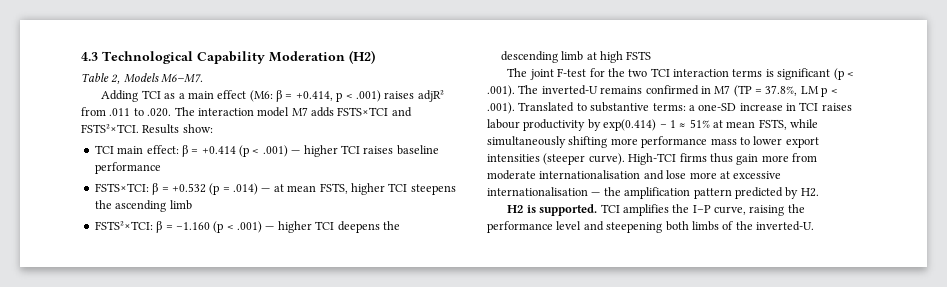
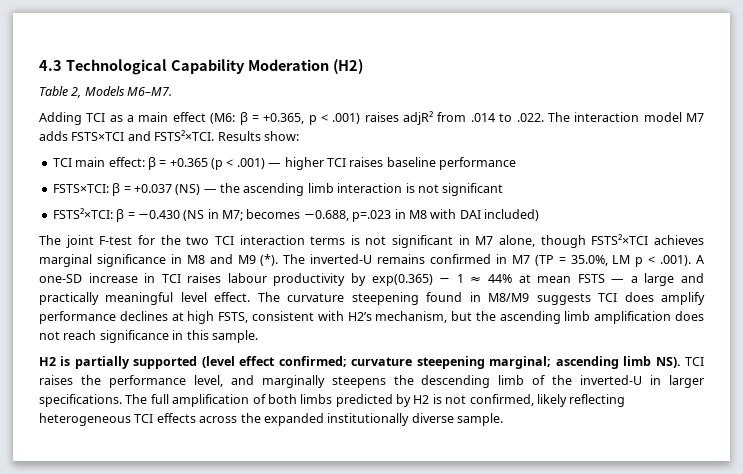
[295,91,333,101] +0.414, -> [263,113,305,124] +0.365,
[109,108,172,117] .011 to .020. -> [470,113,544,122] .014 to .022.
[201,146,236,154] +0.414 -> [169,158,208,167] +0.365
[171,183,456,195] [94,200,192,212] +0.532 (p = .014) — at mean FSTS, higher TCI steepens the ascending limb -> [133,183,504,196] +0.037 (NS) — the ascending limb interaction is not significant
[175,221,400,233] [500,51,652,63] −1.160 (p < .001) — higher TCI deepens the descending limb at high FSTS -> [137,209,539,222] −0.430 (NS in M7; becomes −0.688, p=.023 in M8 with DAI included)
[777,68,854,80] [487,85,515,97] significant (p < .001). -> [365,234,704,248] [39,254,279,267] not significant in M7 alone, though FSTS²×TCI achieves marginal significance in M8 and M9 (*).
[765,85,798,96] 37.8%, -> [570,255,608,266] 35.0%,
[518,102,695,112] Translated to substantive terms: a -> [695,255,704,264] A
[603,119,657,131] exp(0.414) -> [371,274,433,286] exp(0.365)
[689,119,819,130] [487,136,819,148] [487,153,817,165] [487,170,782,180] [487,187,819,199] [507,204,805,216] [487,221,814,233] 51% at mean FSTS, while simultaneously shifting more performance mass to lower export intensities (steeper curve). High-TCI firms thus gain more from moderate internationalisation and lose more at excessive internationalisation — the amplification pattern predicted by H2. // H2 is supported. TCI amplifies the I–P curve, raising the performance level and steepening both limbs of the inverted-U. -> [487,273,704,286] [39,292,705,305] [39,311,705,324] [39,330,258,343] [39,356,704,369] [39,375,705,388] [39,394,626,407] [39,413,503,426] 44% at mean FSTS — a large and practically meaningful level effect. The curvature steepening found in M8/M9 suggests TCI does amplify performance declines at high FSTS, consistent with H2’s mechanism, but the ascending limb amplification does not reach significance in this sample. // H2 is partially supported (level effect confirmed; curvature steepening marginal; ascending limb NS). TCI raises the performance level, and marginally steepens the descending limb of the inverted-U in larger specifications. The full amplification of both limbs predicted by H2 is not confirmed, likely reflecting heterogeneous TCI effects across the expanded institutionally diverse sample.

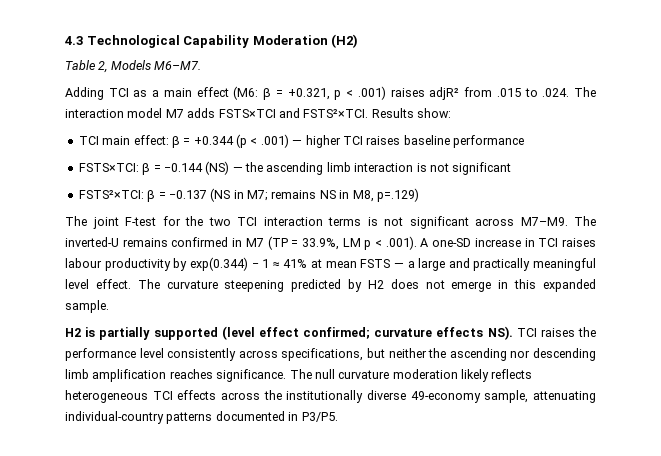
[263,113,305,124] +0.365, -> [287,88,330,100] +0.321,
[470,113,544,122] .014 to .022. -> [496,88,570,97] .015 to .024.
[169,158,208,167] +0.365 -> [193,136,234,145] +0.344
[133,184,172,193] +0.037 -> [163,163,203,172] −0.144
[137,210,180,219] −0.430 -> [168,190,207,199] −0.137
[246,209,539,222] becomes −0.688, p=.023 in M8 with DAI included) -> [271,188,419,202] remains NS in M8, p=.129)
[458,234,704,248] [39,254,279,267] in M7 alone, though FSTS²×TCI achieves marginal significance in M8 and M9 (*). -> [475,217,568,226] across M7–M9.
[570,255,608,266] 35.0%, -> [301,238,339,250] 33.9%,
[371,274,433,286] exp(0.365) -> [189,257,248,271] exp(0.344)
[487,274,512,283] 44% -> [283,259,308,268] 41%
[426,292,705,305] [39,311,705,324] [39,330,169,343] found in M8/M9 suggests TCI does amplify performance declines at high FSTS, consistent with H2’s mechanism, but the ascending limb amplification does not reach significance -> [291,279,492,292] predicted by H2 does not emerge
(209, 335) none -> [543,279,597,292] expanded
[416,356,652,369] steepening marginal; ascending limb -> [436,327,484,337] effects
[193,375,705,388] [39,394,626,407] level, and marginally steepens the descending limb of the inverted-U in larger specifications. The full amplification of both limbs predicted by H2 is not confirmed, likely reflecting -> [139,348,597,361] [65,369,533,382] level consistently across specifications, but neither the ascending nor descending limb amplification reaches significance. The null curvature moderation likely reflects
[263,413,324,426] expanded -> (282, 395) none
[457,413,503,426] sample. -> [410,390,596,403] [65,411,338,424] 49-economy sample, attenuating individual-country patterns documented in P3/P5.

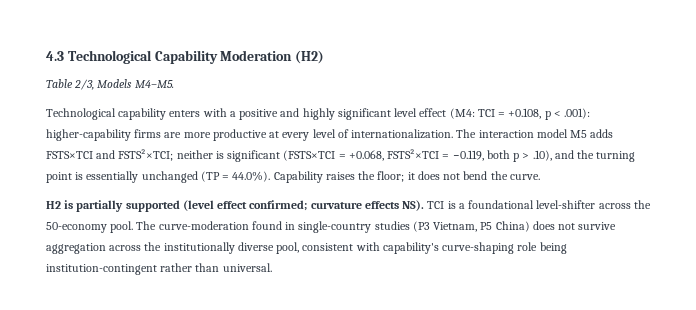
[98,60,202,73] [65,86,570,100] 2, Models M6–M7. // Adding TCI as a main effect (M6: β = +0.321, p < .001) raises adjR² from .015 to .024. -> [74,79,174,90] [46,108,591,120] [46,129,454,141] 2/3, Models M4–M5. // Technological capability enters with a positive and highly significant level effect (M4: TCI = +0.108, p < .001): higher-capability firms are more productive at every level of internationalization.
[165,109,184,118] M7 -> [570,130,588,138] M5
[303,108,451,118] [78,134,524,148] [78,161,512,175] [78,188,419,202] [65,216,596,229] [65,236,596,250] [65,257,596,271] [65,279,597,292] [65,300,109,313] FSTS²×TCI. Results show: // TCI main effect: β = +0.344 (p < .001) — higher TCI raises baseline performance // FSTS×TCI: β = −0.144 (NS) — the ascending limb interaction is not significant // FSTS²×TCI: β = −0.137 (NS in M7; remains NS in M8, p=.129) // The joint F-test for the two TCI interaction terms is not significant across M7–M9. The inverted-U remains confirmed in M7 (TP = 33.9%, LM p < .001). A one-SD increase in TCI raises labour productivity by exp(0.344) − 1 ≈ 41% at mean FSTS — a large and practically meaningful level effect. The curvature steepening predicted by H2 does not emerge in this expanded sample. -> [118,149,636,162] [46,171,540,183] FSTS²×TCI; neither is significant (FSTS×TCI = +0.068, FSTS²×TCI = −0.119, both p > .10), and the turning point is essentially unchanged (TP = 44.0%). Capability raises the floor; it does not bend the curve.
[540,327,597,337] [65,348,597,361] [65,369,533,382] [65,390,596,403] [65,411,338,424] raises the performance level consistently across specifications, but neither the ascending nor descending limb amplification reaches significance. The null curvature moderation likely reflects heterogeneous TCI effects across the institutionally diverse 49-economy sample, attenuating individual-country patterns documented in P3/P5. -> [447,200,651,209] [46,221,617,233] [46,242,567,254] [46,263,272,275] is a foundational level-shifter across the 50-economy pool. The curve-moderation found in single-country studies (P3 Vietnam, P5 China) does not survive aggregation across the institutionally diverse pool, consistent with capability's curve-shaping role being institution-contingent rather than universal.

